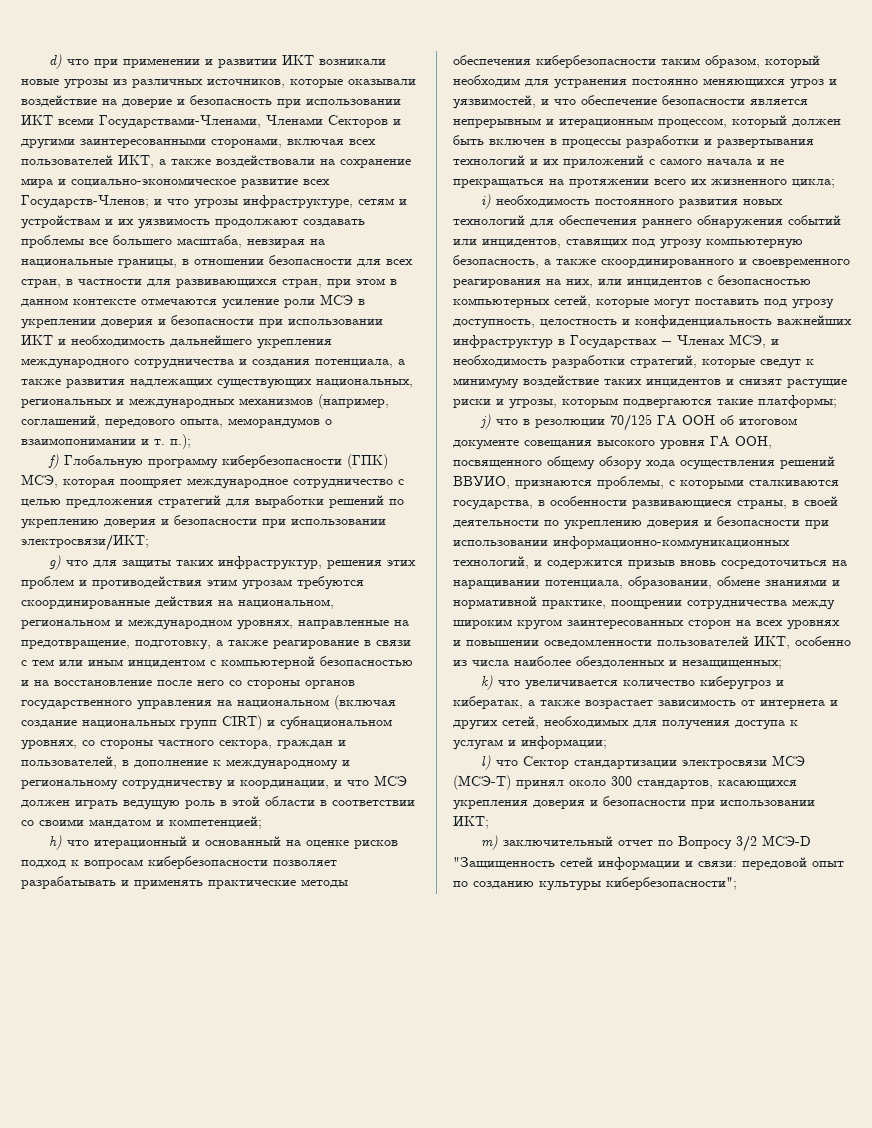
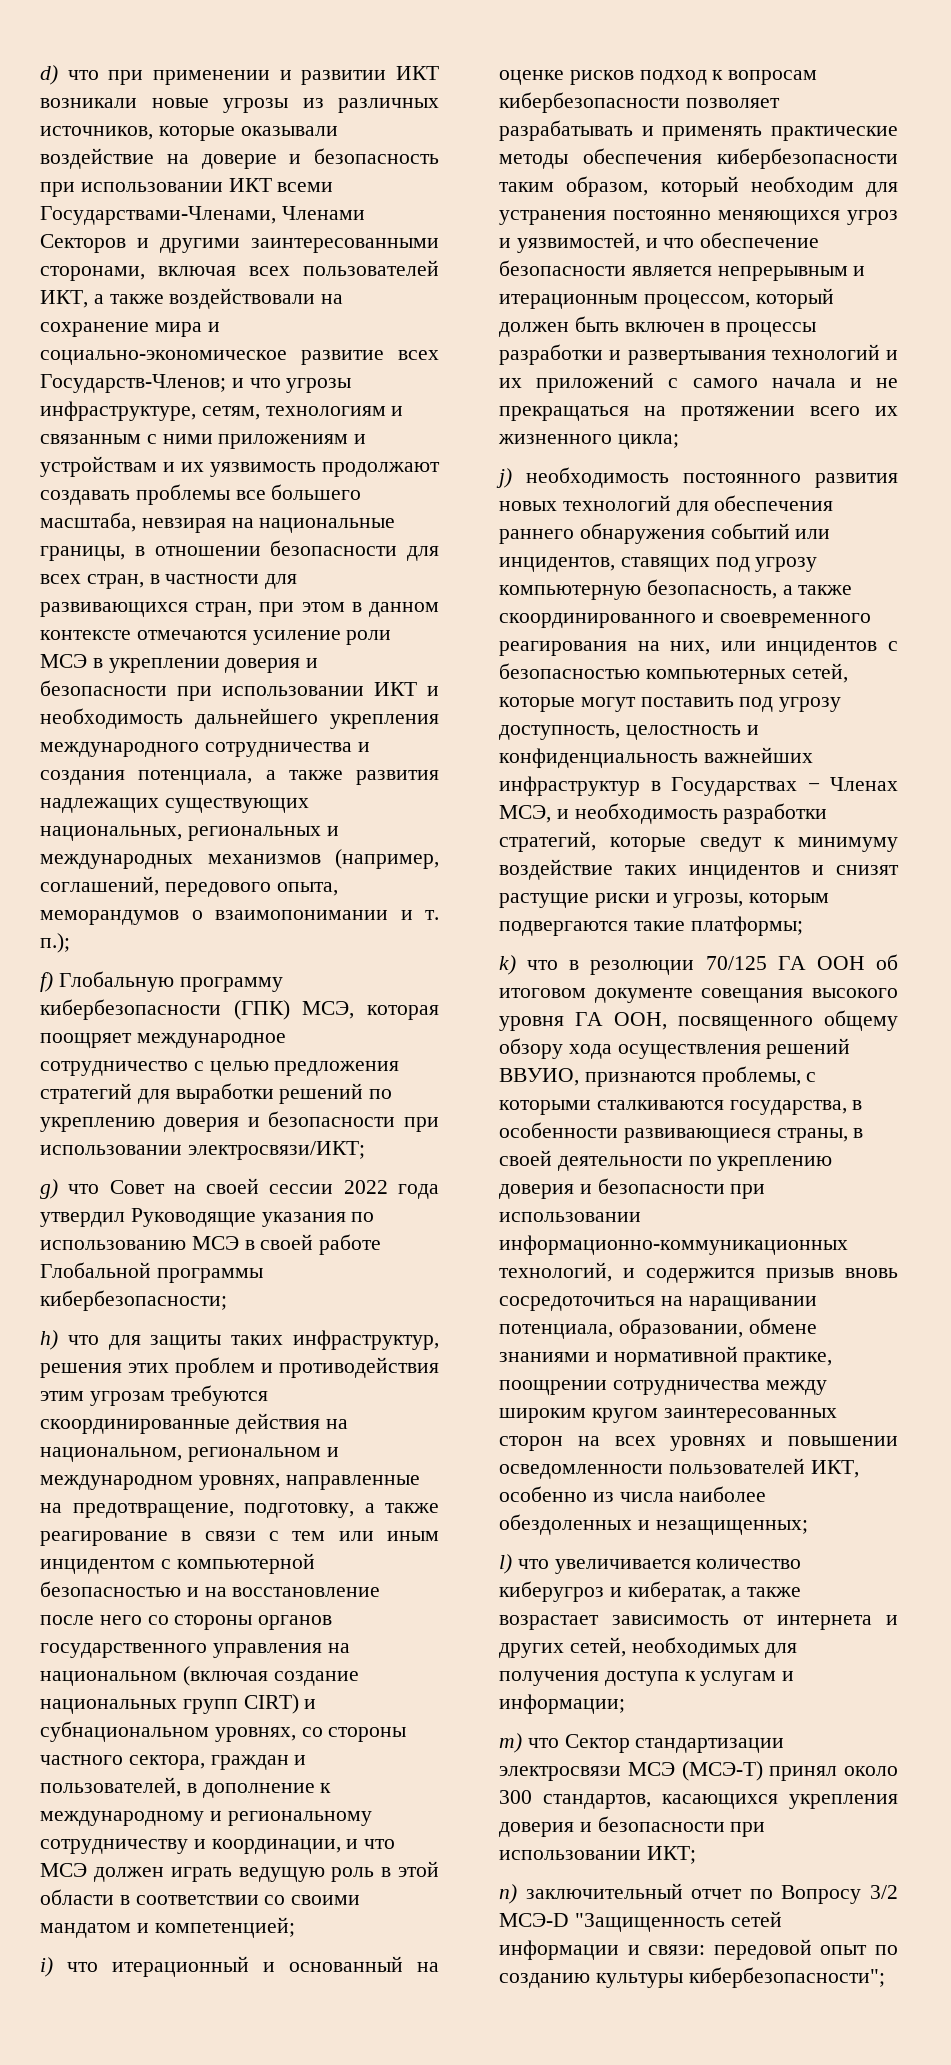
[358,198,394,205] сетям -> [201,406,404,420] [40,434,349,449] сетям, технологиям и связанным с ними приложениям
(88, 563) none -> [109,1178,439,1199] [40,1208,375,1227] [40,1234,382,1255] [40,1262,263,1283] [40,1290,227,1311] [40,1330,99,1350] Совет на своей сессии 2022 года утвердил Руководящие указания по использованию МСЭ в своей работе Глобальной программы кибербезопасности; // h) что
[48,835,62,850] h) -> [40,1957,53,1977] i)
[480,194,491,209] i) -> [496,468,512,488] j)
[479,414,491,429] j) -> [499,955,516,975] k)
[480,675,493,690] k) -> [499,1554,512,1574] l)
[480,755,491,770] l) -> [499,1733,522,1753] m)
[480,835,498,850] m) -> [499,1884,517,1904] n)

